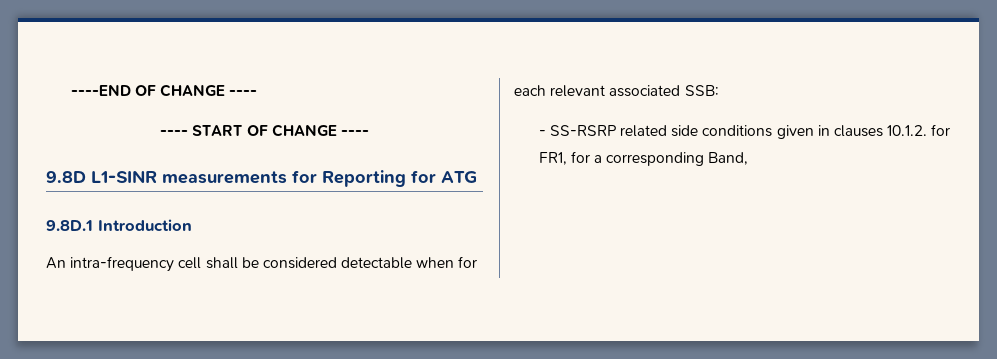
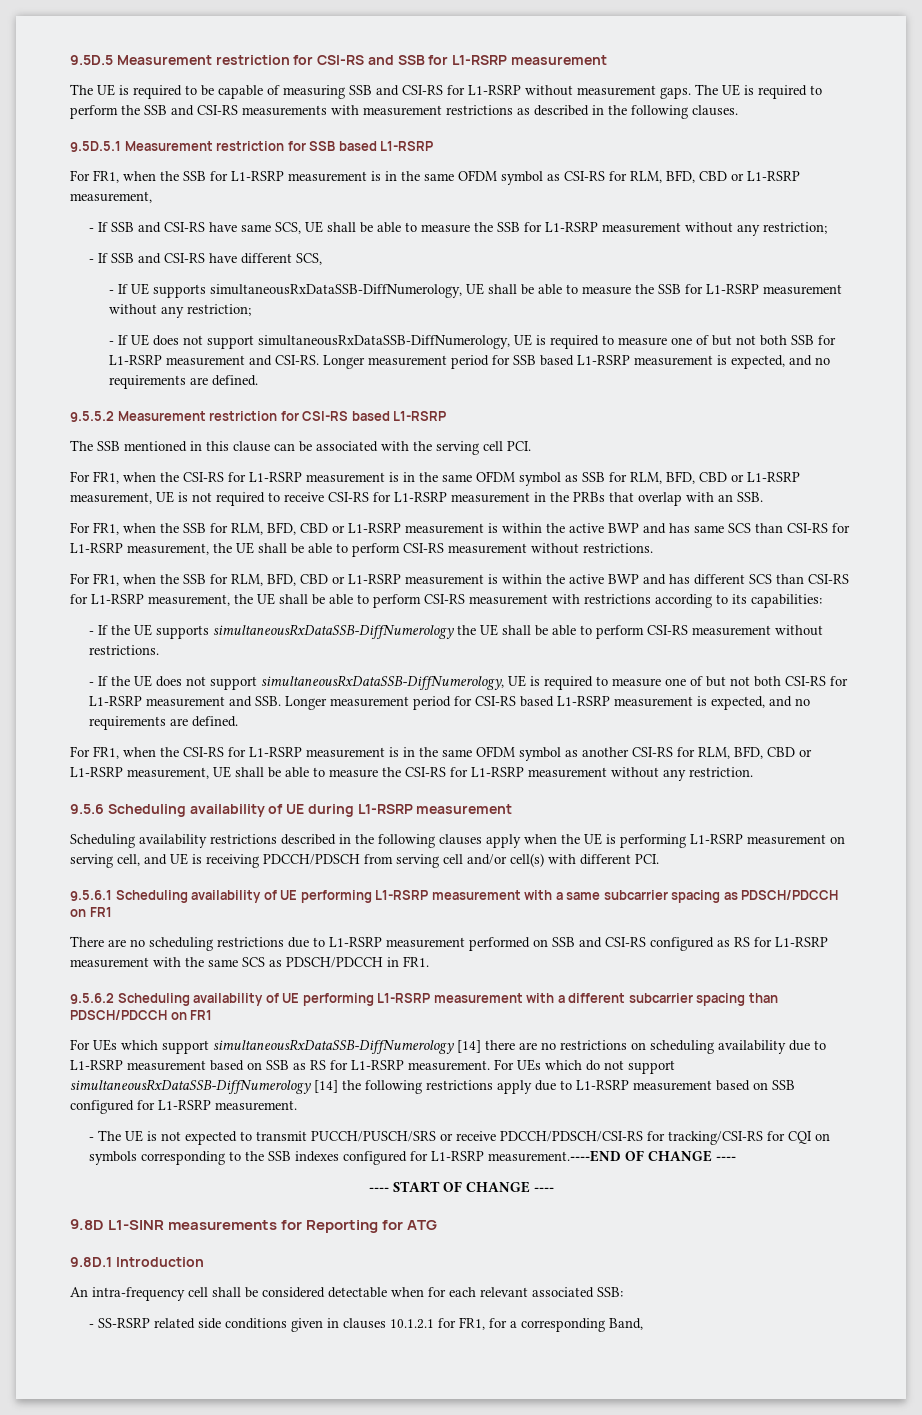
[70,85,131,96] ----END -> [70,55,608,65] [70,84,822,99] [70,105,738,119] [70,141,434,152] [70,170,800,185] [70,191,152,203] [89,221,828,236] [89,253,323,265] [108,283,842,298] [108,304,251,318] [108,334,836,349] [108,355,830,369] [108,375,258,389] [70,411,447,422] [70,440,531,455] [70,471,800,486] [70,491,763,506] [70,522,850,535] [70,542,653,557] [70,573,849,586] [70,593,822,608] [89,624,824,639] [89,645,160,655] [89,675,849,690] [89,696,811,710] [89,716,239,730] [70,746,812,761] [70,766,753,781] [70,804,513,817] [70,833,845,848] [70,853,659,868] [70,890,839,903] [70,907,112,917] [70,936,828,951] [70,956,429,968] [70,993,778,1006] [70,1010,213,1020] [70,1039,826,1054] [70,1059,675,1074] [70,1079,795,1094] [70,1100,297,1114] [89,1130,831,1145] [89,1150,622,1165] 9.5D.5 Measurement restriction for CSI-RS and SSB for L1-RSRP measurement // The UE is required to be capable of measuring SSB and CSI-RS for L1-RSRP without measurement gaps. The UE is required to perform the SSB and CSI-RS measurements with measurement restrictions as described in the following clauses. // 9.5D.5.1 Measurement restriction for SSB based L1-RSRP // For FR1, when the SSB for L1-RSRP measurement is in the same OFDM symbol as CSI-RS for RLM, BFD, CBD or L1-RSRP measurement, // - If SSB and CSI-RS have same SCS, UE shall be able to measure the SSB for L1-RSRP measurement without any restriction; // - If SSB and CSI-RS have different SCS, // - If UE supports simultaneousRxDataSSB-DiffNumerology, UE shall be able to measure the SSB for L1-RSRP measurement without any restriction; // - If UE does not support simultaneousRxDataSSB-DiffNumerology, UE is required to measure one of but not both SSB for L1-RSRP measurement and CSI-RS. Longer measurement period for SSB based L1-RSRP measurement is expected, and no requirements are defined. // 9.5.5.2 Measurement restriction for CSI-RS based L1-RSRP // The SSB mentioned in this clause can be associated with the serving cell PCI. // For FR1, when the CSI-RS for L1-RSRP measurement is in the same OFDM symbol as SSB for RLM, BFD, CBD or L1-RSRP measurement, UE is not required to receive CSI-RS for L1-RSRP measurement in the PRBs that overlap with an SSB. // For FR1, when the SSB for RLM, BFD, CBD or L1-RSRP measurement is within the active BWP and has same SCS than CSI-RS for L1-RSRP measurement, the UE shall be able to perform CSI-RS measurement without restrictions. // For FR1, when the SSB for RLM, BFD, CBD or L1-RSRP measurement is within the active BWP and has different SCS than CSI-RS for L1-RSRP measurement, the UE shall be able to perform CSI-RS measurement with restrictions according to its capabilities: // - If the UE supports simultaneousRxDataSSB-DiffNumerology the UE shall be able to perform CSI-RS measurement without restrictions. // - If the UE does not support simultaneousRxDataSSB-DiffNumerology, UE is required to measure one of but not both CSI-RS for L1-RSRP measurement and SSB. Longer measurement period for CSI-RS based L1-RSRP measurement is expected, and no requirements are defined. // For FR1, when the CSI-RS for L1-RSRP measurement is in the same OFDM symbol as another CSI-RS for RLM, BFD, CBD or L1-RSRP measurement, UE shall be able to measure the CSI-RS for L1-RSRP measurement without any restriction. // 9.5.6 Scheduling availability of UE during L1-RSRP measurement // Scheduling availability restrictions described in the following clauses apply when the UE is performing L1-RSRP measurement on serving cell, and UE is receiving PDCCH/PDSCH from serving cell and/or cell(s) with different PCI. // 9.5.6.1 Scheduling availability of UE performing L1-RSRP measurement with a same subcarrier spacing as PDSCH/PDCCH on FR1 // There are no scheduling restrictions due to L1-RSRP measurement performed on SSB and CSI-RS configured as RS for L1-RSRP measurement with the same SCS as PDSCH/PDCCH in FR1. // 9.5.6.2 Scheduling availability of UE performing L1-RSRP measurement with a different subcarrier spacing than PDSCH/PDCCH on FR1 // For UEs which support simultaneousRxDataSSB-DiffNumerology [14] there are no restrictions on scheduling availability due to L1-RSRP measurement based on SSB as RS for L1-RSRP measurement. For UEs which do not support simultaneousRxDataSSB-DiffNumerology [14] the following restrictions apply due to L1-RSRP measurement based on SSB configured for L1-RSRP measurement. // - The UE is not expected to transmit PUCCH/PUSCH/SRS or receive PDCCH/PDSCH/CSI-RS for tracking/CSI-RS for CQI on symbols corresponding to the SSB indexes configured for L1-RSRP measurement.----END
[887,125,928,136] 10.1.2. -> [390,1319,435,1329] 10.1.2.1

